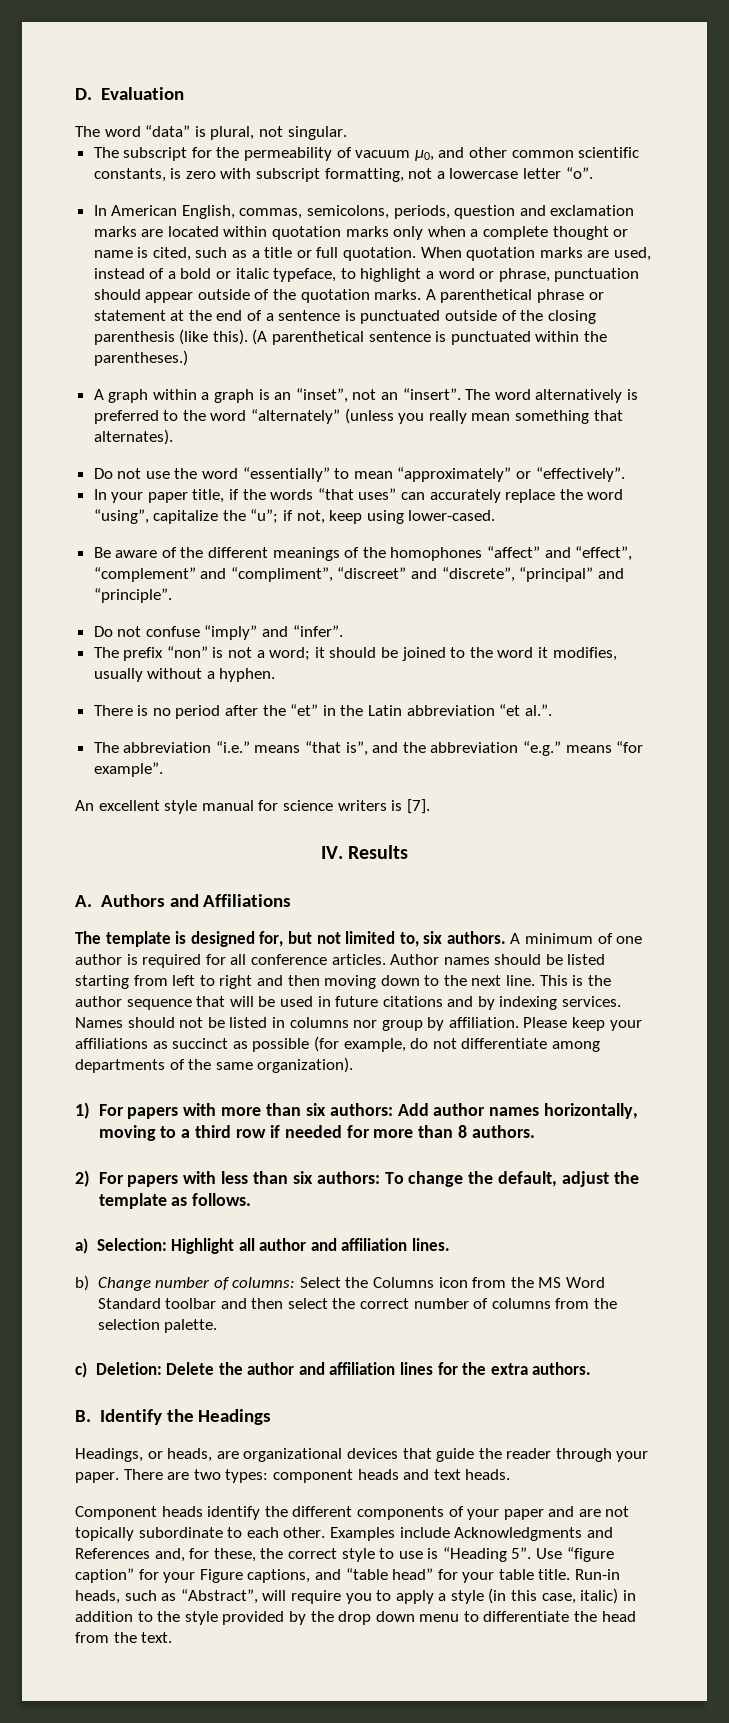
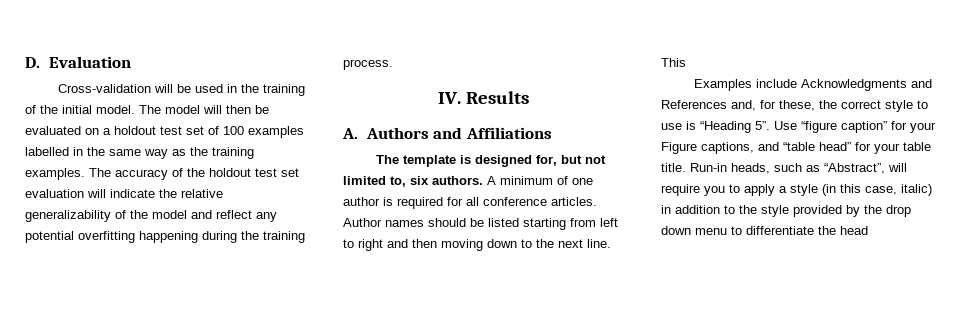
[75,125,347,140] [93,147,640,161] [93,167,593,182] [93,205,635,219] [93,226,629,240] [93,247,651,261] [93,268,640,282] [93,289,604,303] [93,310,596,324] [93,329,608,345] [93,350,188,366] [93,388,638,403] [93,408,623,424] [93,429,173,445] [93,467,625,482] [93,488,624,503] [93,509,496,524] [93,546,633,561] [93,567,624,582] [93,588,172,603] [93,625,343,640] [93,646,617,661] [93,668,276,682] [93,704,552,719] [93,741,644,756] [93,762,163,777] [75,799,430,814] The word “data” is plural, not singular. // The subscript for the permeability of vacuum μ0, and other common scientific constants, is zero with subscript formatting, not a lowercase letter “o”. // In American English, commas, semicolons, periods, question and exclamation marks are located within quotation marks only when a complete thought or name is cited, such as a title or full quotation. When quotation marks are used, instead of a bold or italic typeface, to highlight a word or phrase, punctuation should appear outside of the quotation marks. A parenthetical phrase or statement at the end of a sentence is punctuated outside of the closing parenthesis (like this). (A parenthetical sentence is punctuated within the parentheses.) // A graph within a graph is an “inset”, not an “insert”. The word alternatively is preferred to the word “alternately” (unless you really mean something that alternates). // Do not use the word “essentially” to mean “approximately” or “effectively”. // In your paper title, if the words “that uses” can accurately replace the word “using”, capitalize the “u”; if not, keep using lower-cased. // Be aware of the different meanings of the homophones “affect” and “effect”, “complement” and “compliment”, “discreet” and “discrete”, “principal” and “principle”. // Do not confuse “imply” and “infer”. // The prefix “non” is not a word; it should be joined to the word it modifies, usually without a hyphen. // There is no period after the “et” in the Latin abbreviation “et al.”. // The abbreviation “i.e.” means “that is”, and the abbreviation “e.g.” means “for example”. // An excellent style manual for science writers is [7]. -> [57,84,305,96] [25,105,269,114] [25,126,304,138] [25,147,254,159] [25,168,299,180] [25,189,223,198] [25,210,277,222] [25,231,305,243] [343,59,393,70] Cross-validation will be used in the training of the initial model. The model will then be evaluated on a holdout test set of 100 examples labelled in the same way as the training examples. The accuracy of the holdout test set evaluation will indicate the relative generalizability of the model and reflect any potential overfitting happening during the training process.
[572,975,611,986] [75,996,622,1010] [75,1017,642,1031] [75,1036,600,1052] [75,1057,354,1073] [75,1102,639,1119] [98,1125,535,1141] [75,1170,639,1187] [98,1193,252,1209] [75,1238,451,1254] [75,1275,605,1291] [97,1298,617,1309] [97,1319,218,1333] [75,1362,592,1378] [75,1409,272,1425] [75,1448,649,1462] [75,1469,511,1483] [75,1506,630,1520] [75,1527,326,1541] is the author sequence that will be used in future citations and by indexing services. Names should not be listed in columns nor group by affiliation. Please keep your affiliations as succinct as possible (for example, do not differentiate among departments of the same organization). // 1) For papers with more than six authors: Add author names horizontally, moving to a third row if needed for more than 8 authors. // 2) For papers with less than six authors: To change the default, adjust the template as follows. // a) Selection: Highlight all author and affiliation lines. // b) Change number of columns: Select the Columns icon from the MS Word Standard toolbar and then select the correct number of columns from the selection palette. // c) Deletion: Delete the author and affiliation lines for the extra authors. // B. Identify the Headings // Headings, or heads, are organizational devices that guide the reader through your paper. There are two types: component heads and text heads. // Component heads identify the different components of your paper and are not topically subordinate to each other. -> (686, 62) //
[75,1632,173,1643] from the text. -> (868, 230) none

